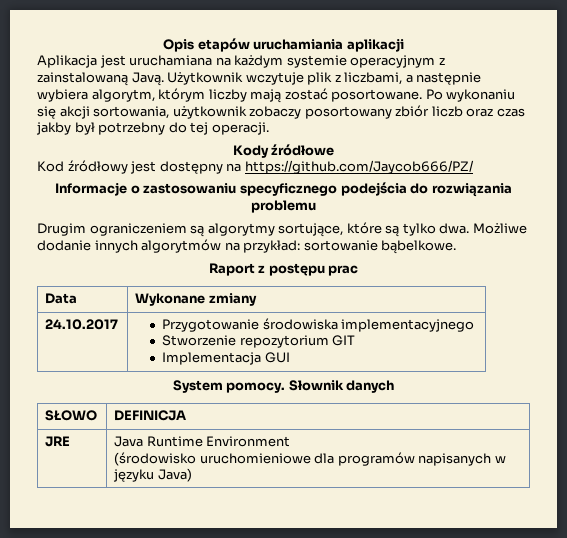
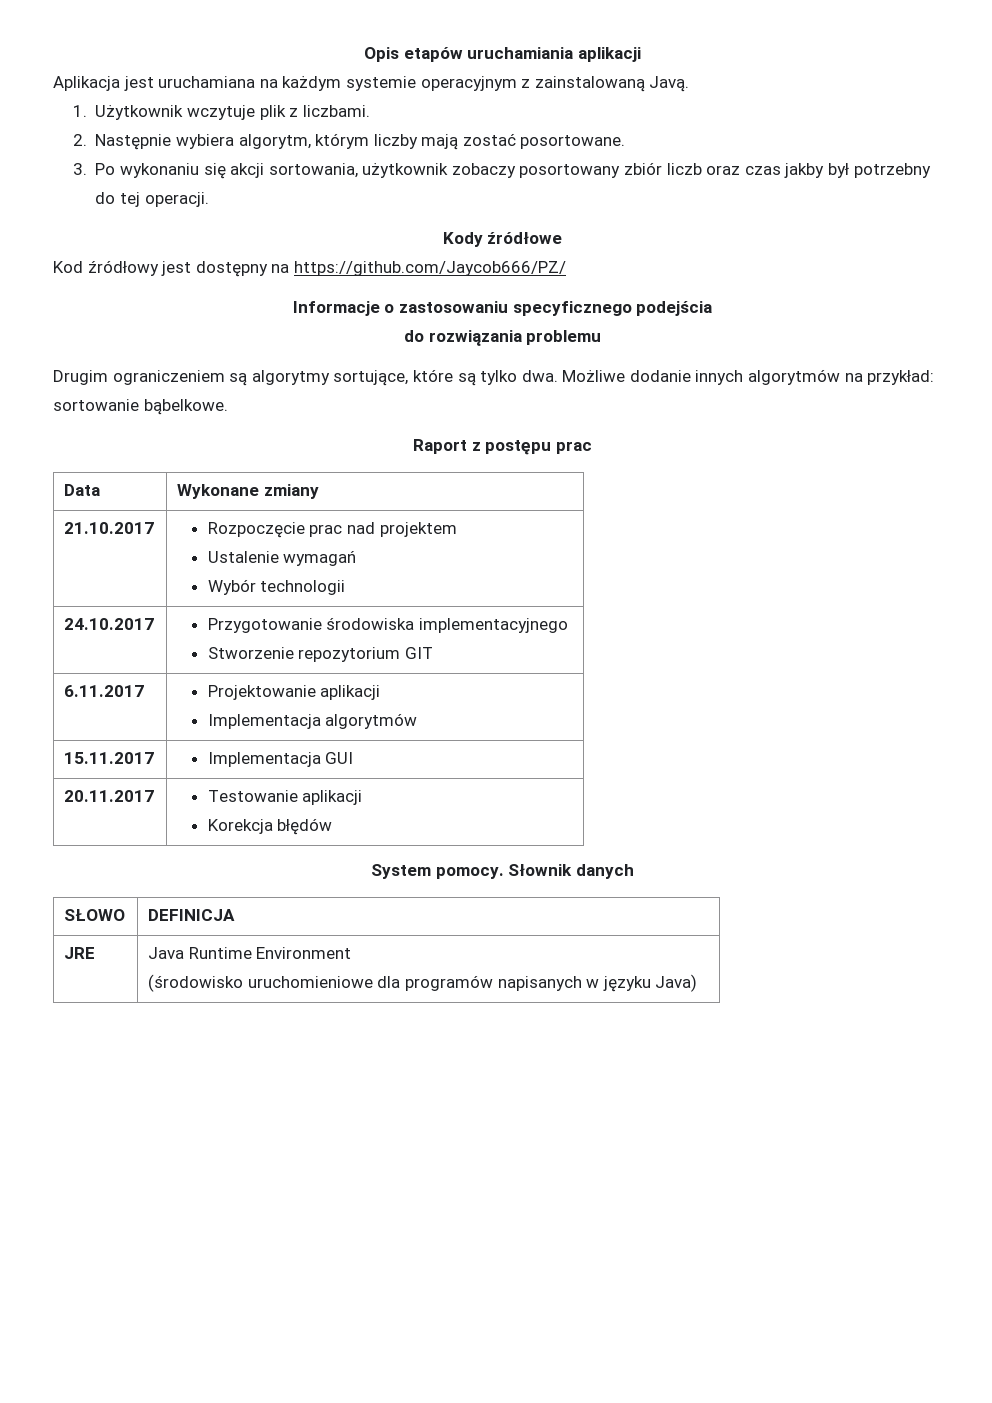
(164, 79) none -> [72,105,87,117] // 1.
[344,72,482,85] liczbami, a następnie -> [302,105,370,117] [72,134,172,150] liczbami. // 2. Następnie
(423, 95) none -> [72,163,87,175] // 3.
(407, 189) none -> (713, 308) //
(257, 299) none -> [64,522,155,534] [207,522,457,538] [207,551,357,566] [207,579,346,595] // 21.10.2017 | Rozpoczęcie prac nad projektem // Ustalenie wymagań // Wybór technologii
[162,352,290,365] // Implementacja GUI -> [64,685,145,697] [207,685,381,700] [207,713,418,729] [64,752,155,764] [207,752,354,767] [64,790,155,802] [207,790,363,805] [207,818,333,835] // 6.11.2017 | Projektowanie aplikacji // Implementacja algorytmów // 15.11.2017 | Implementacja GUI // 20.11.2017 | Testowanie aplikacji // Korekcja błędów

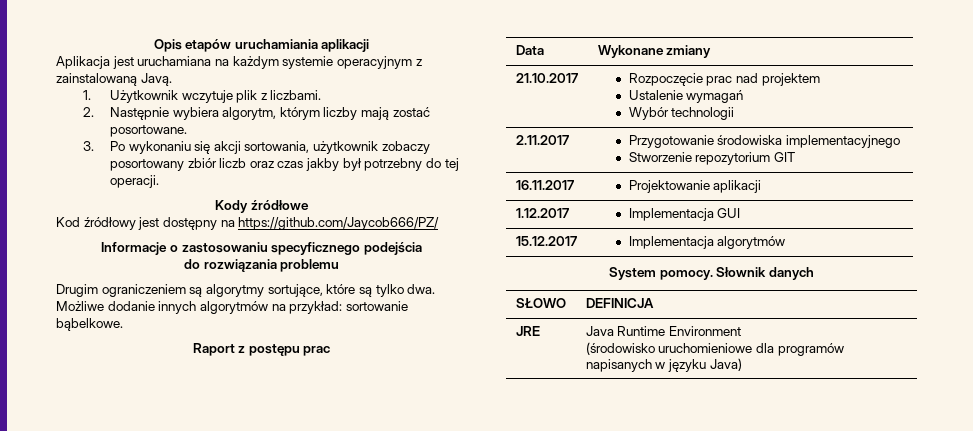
[64,618,155,630] 24.10.2017 -> [515,135,569,145] 2.11.2017
[64,685,145,697] 6.11.2017 -> [515,180,574,190] 16.11.2017
[207,713,418,729] [64,752,155,764] // Implementacja algorytmów // 15.11.2017 -> [515,208,569,218] // 1.12.2017
[64,790,155,802] [207,790,363,805] [207,818,333,835] 20.11.2017 | Testowanie aplikacji // Korekcja błędów -> [515,236,577,246] [628,236,786,249] 15.12.2017 | Implementacja algorytmów

